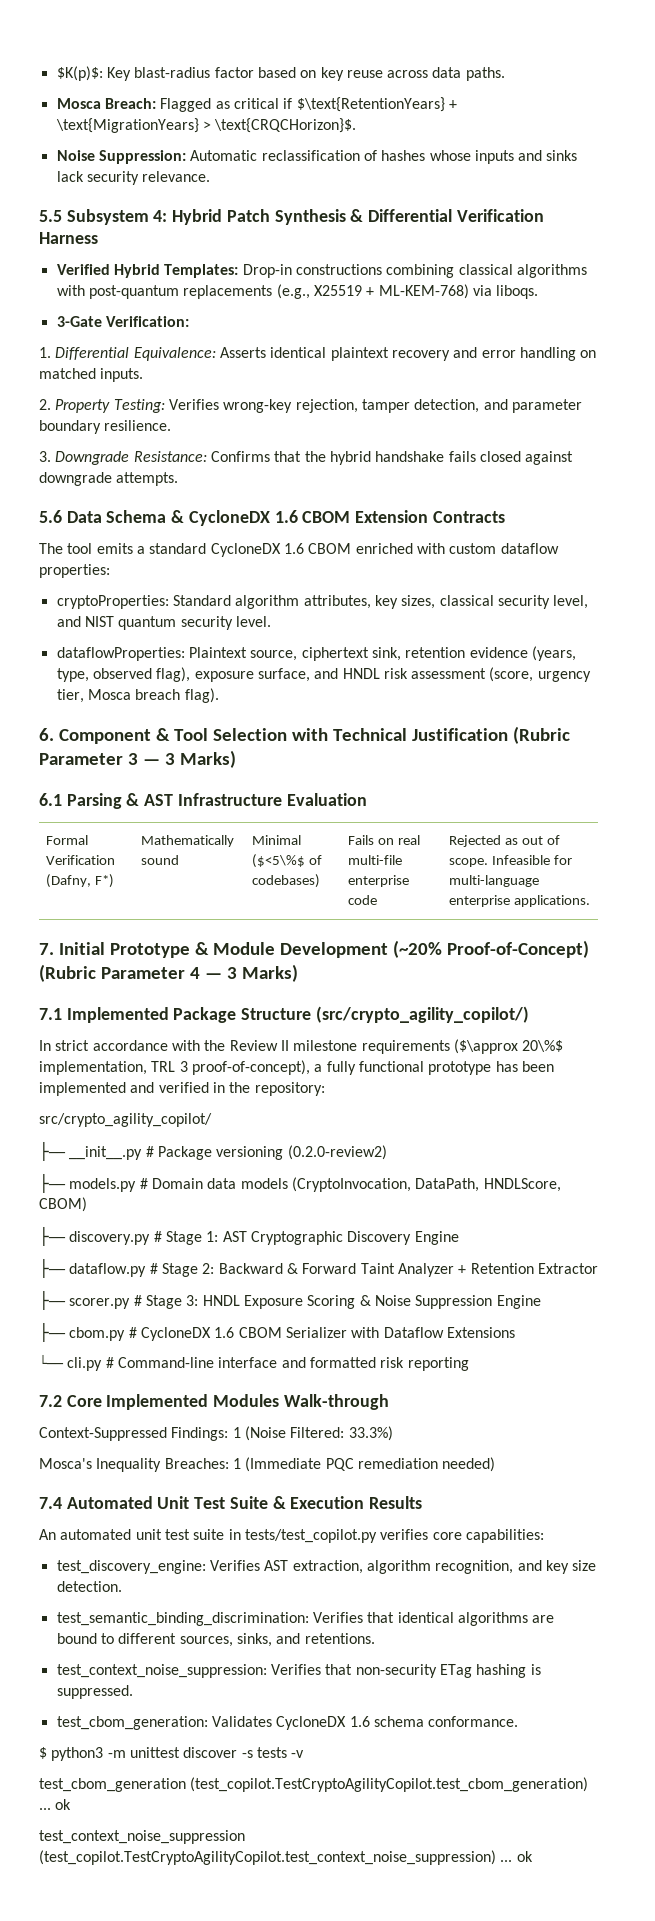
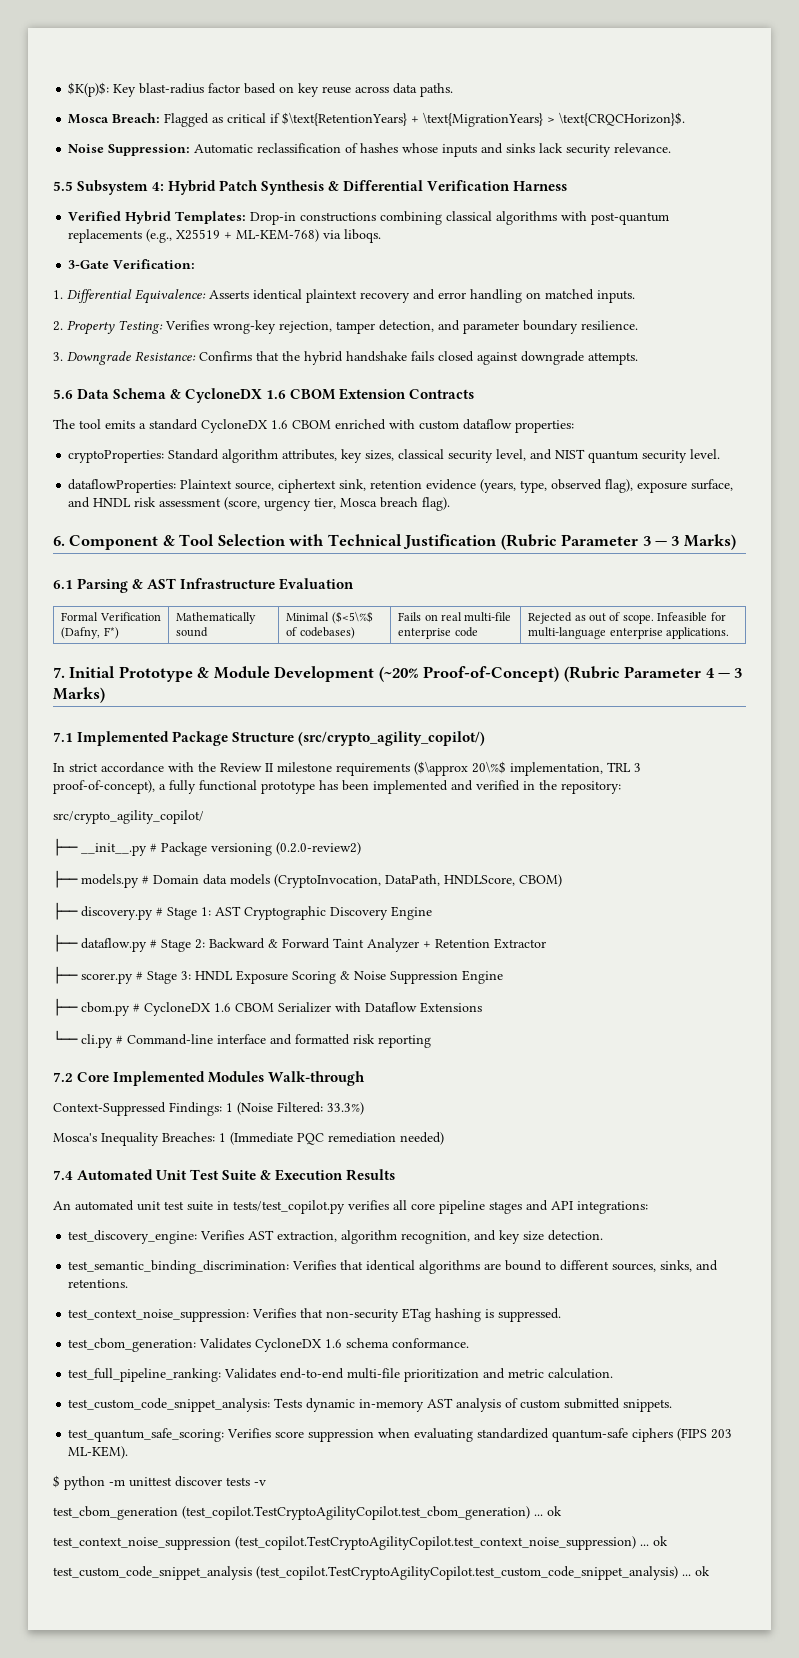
[432,1529,544,1543] core capabilities: -> [393,1200,648,1214] all core pipeline stages and API integrations:
(519, 1721) none -> [68,1368,614,1382] [68,1398,673,1412] [68,1428,733,1442] [68,1446,129,1459] // test_full_pipeline_ranking: Validates end-to-end multi-file prioritization and metric calculation. // test_custom_code_snippet_analysis: Tests dynamic in-memory AST analysis of custom submitted snippets. // test_quantum_safe_scoring: Verifies score suppression when evaluating standardized quantum-safe ciphers (FIPS 203 ML-KEM).
[51,1747,104,1761] python3 -> [64,1476,105,1490] python
[241,1750,253,1758] -s -> (222, 1481) none
(533, 1856) none -> [53,1566,710,1580] // test_custom_code_snippet_analysis (test_copilot.TestCryptoAgilityCopilot.test_custom_code_snippet_analysis) ... ok

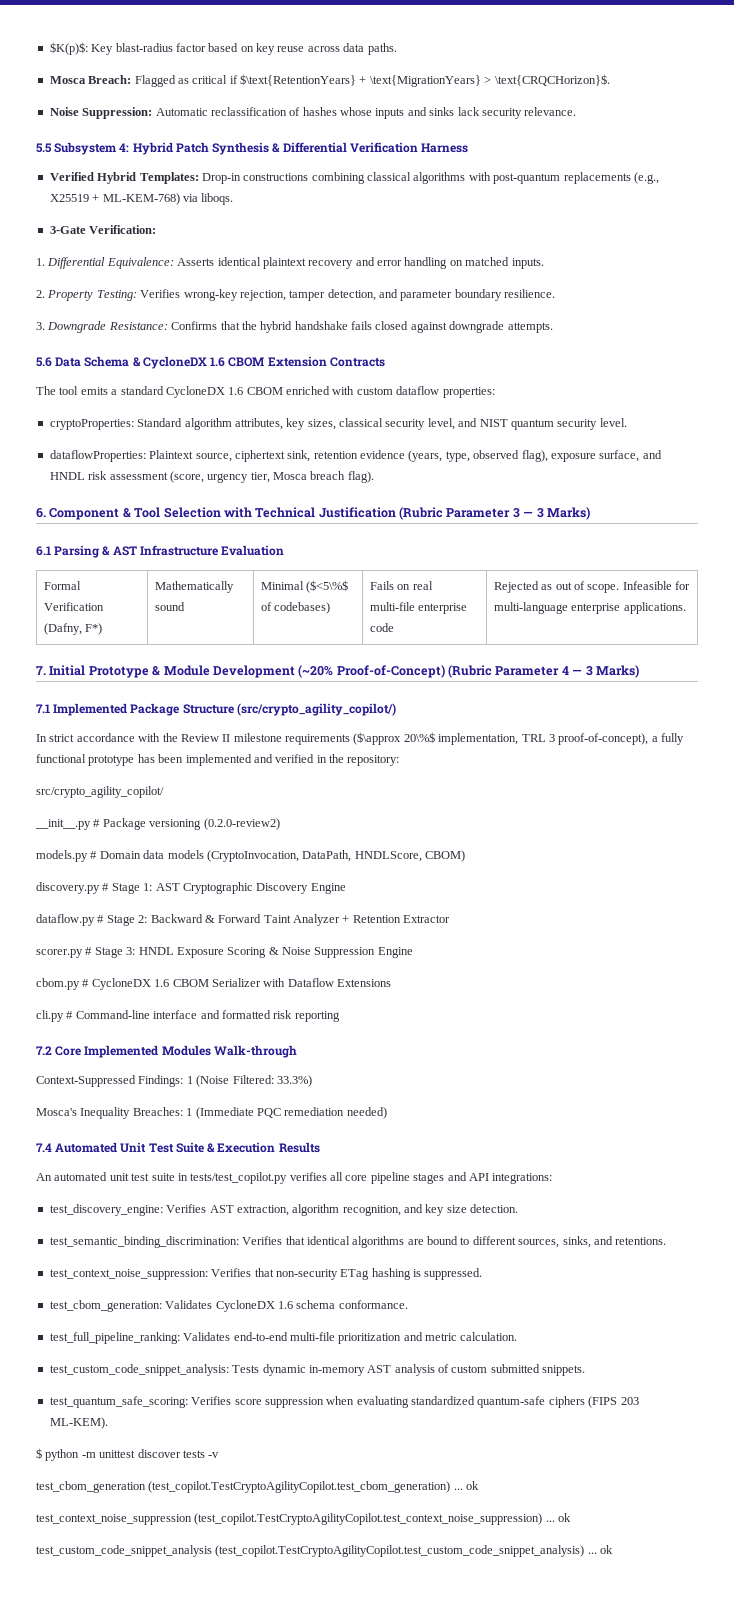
[53,838,78,856] ├── -> (164, 792) none
[53,870,78,888] ├── -> (280, 824) none
[53,902,78,920] ├── -> (465, 856) none
[53,934,78,952] ├── -> (346, 888) none
[53,966,78,984] ├── -> (451, 919) none
[53,998,78,1016] ├── -> (413, 952) none
[53,1030,78,1044] └── -> (391, 983) none

